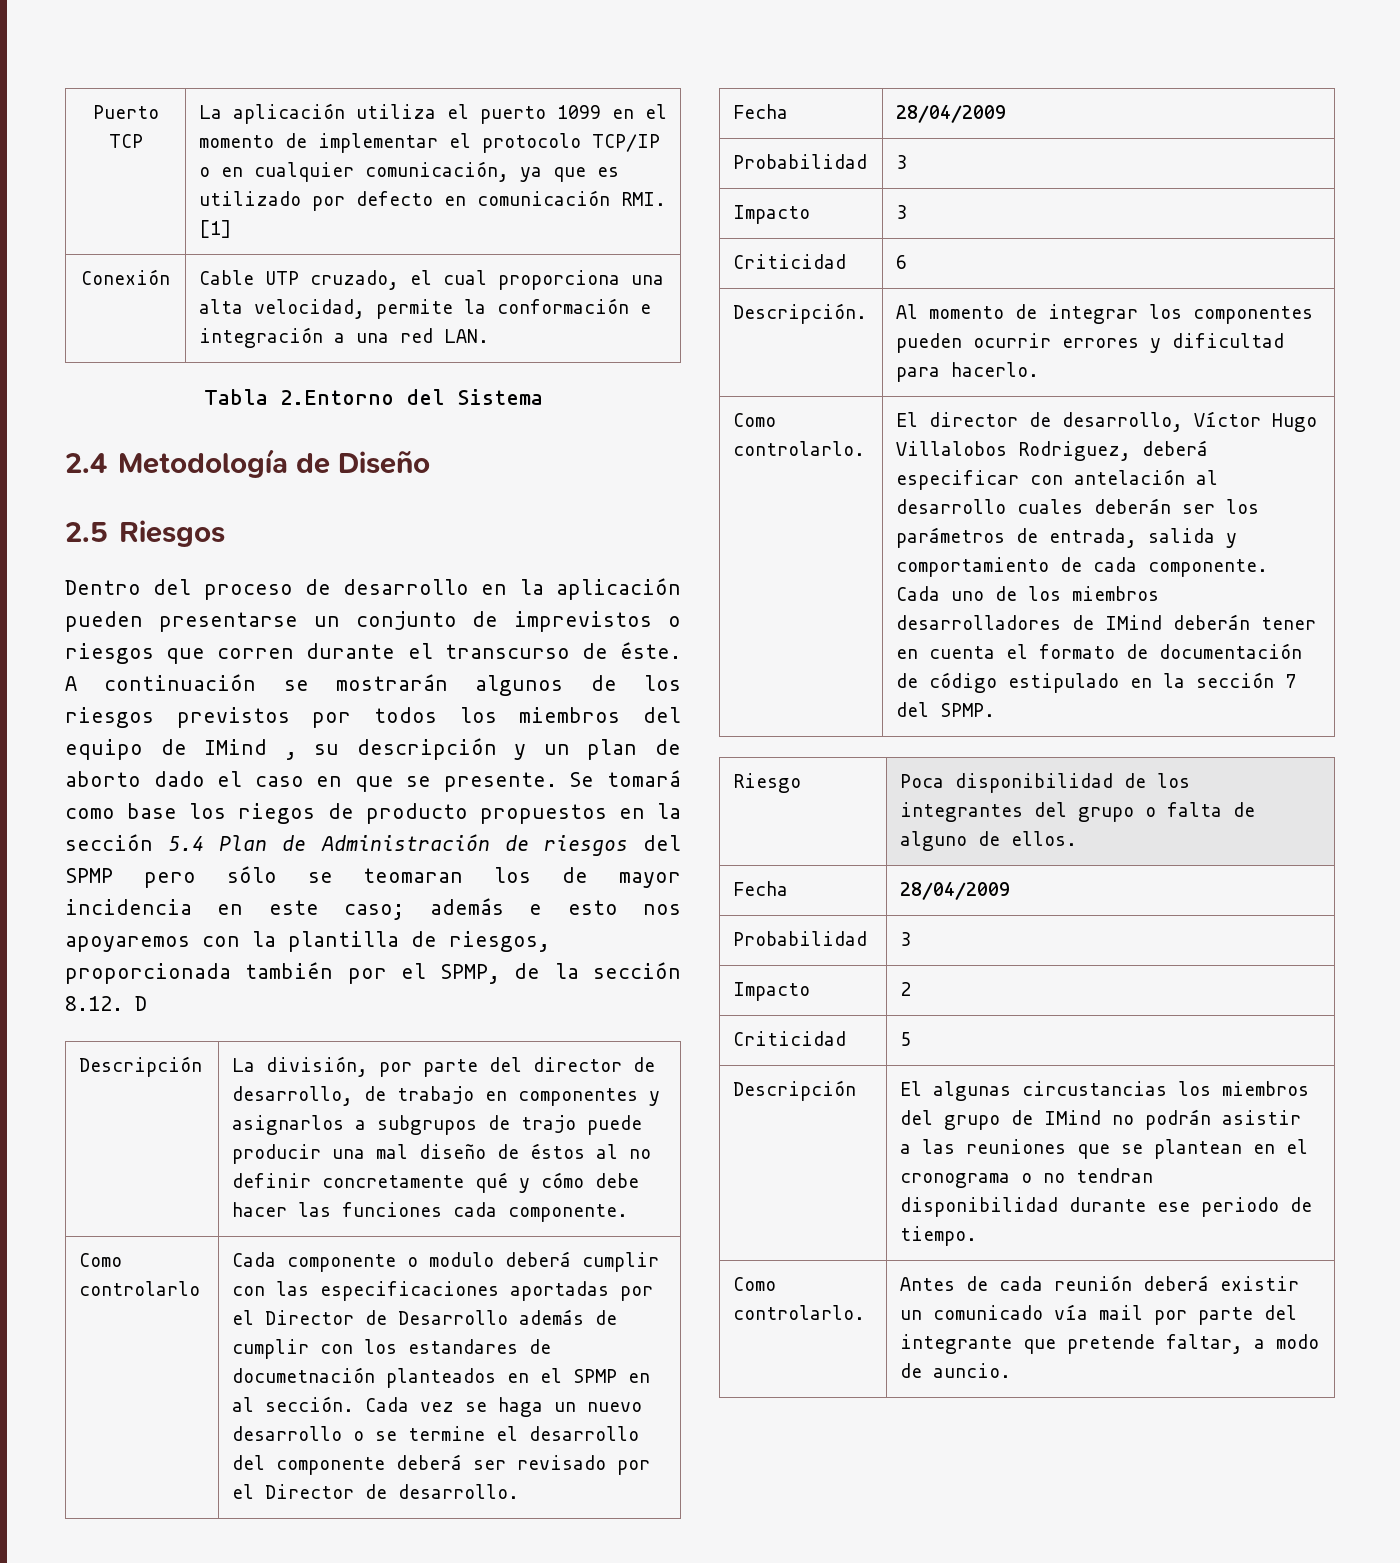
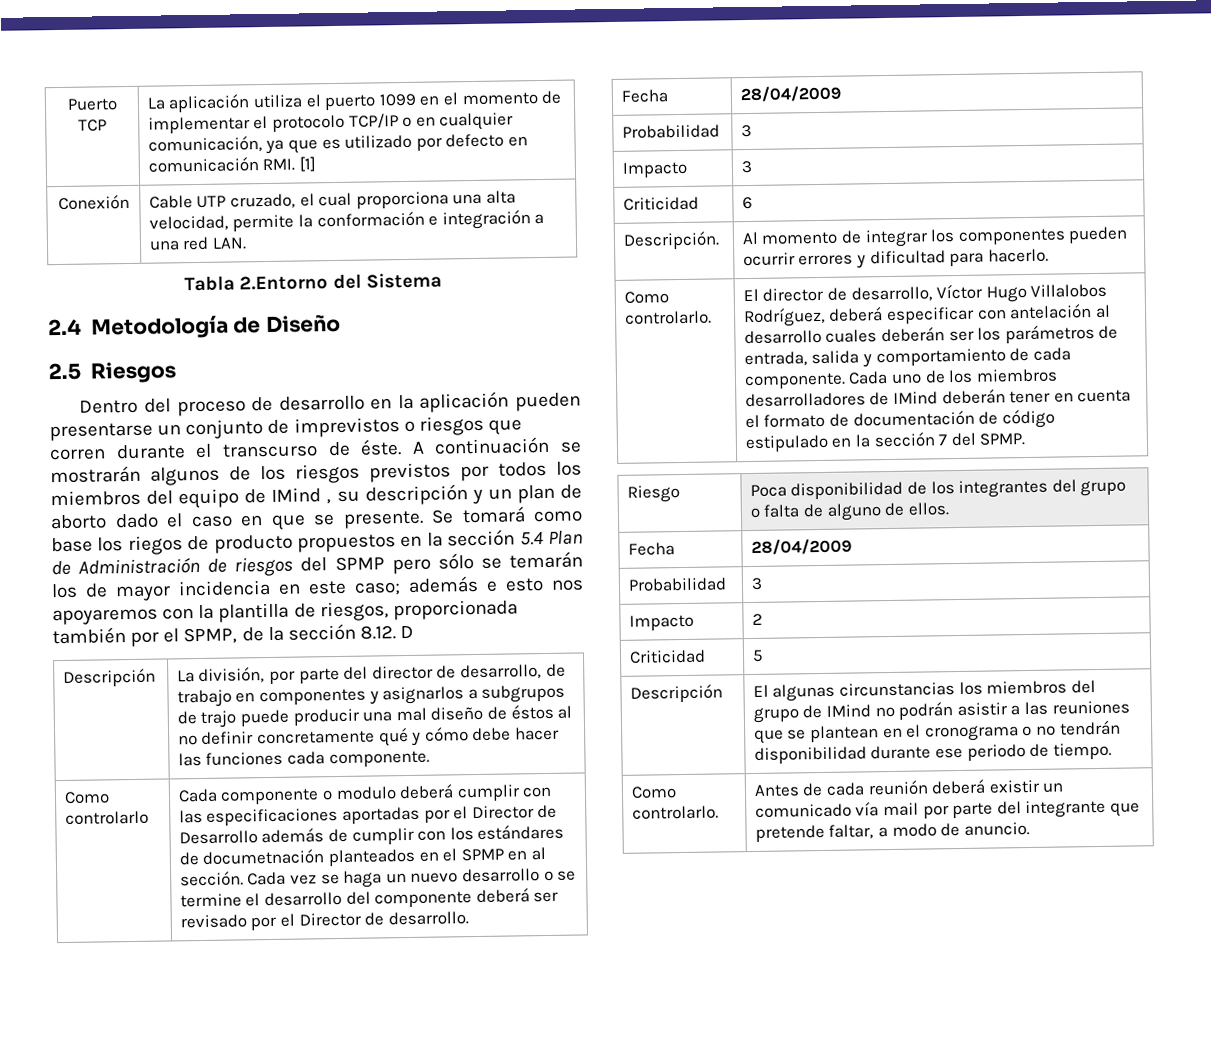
[363,868,464,883] teomaran -> [508,551,583,569] temarán
[407,1339,518,1354] estandares -> [477,823,565,840] estándares
[1017,441,1131,461] Rodriguez, -> [742,306,826,328] Rodríguez,
[1021,1081,1167,1096] circustancias -> [838,682,955,697] circunstancias
[1075,1168,1153,1183] tendran -> [1058,719,1121,736] tendrán
[932,1363,1011,1378] auncio. -> [963,821,1030,836] anuncio.

